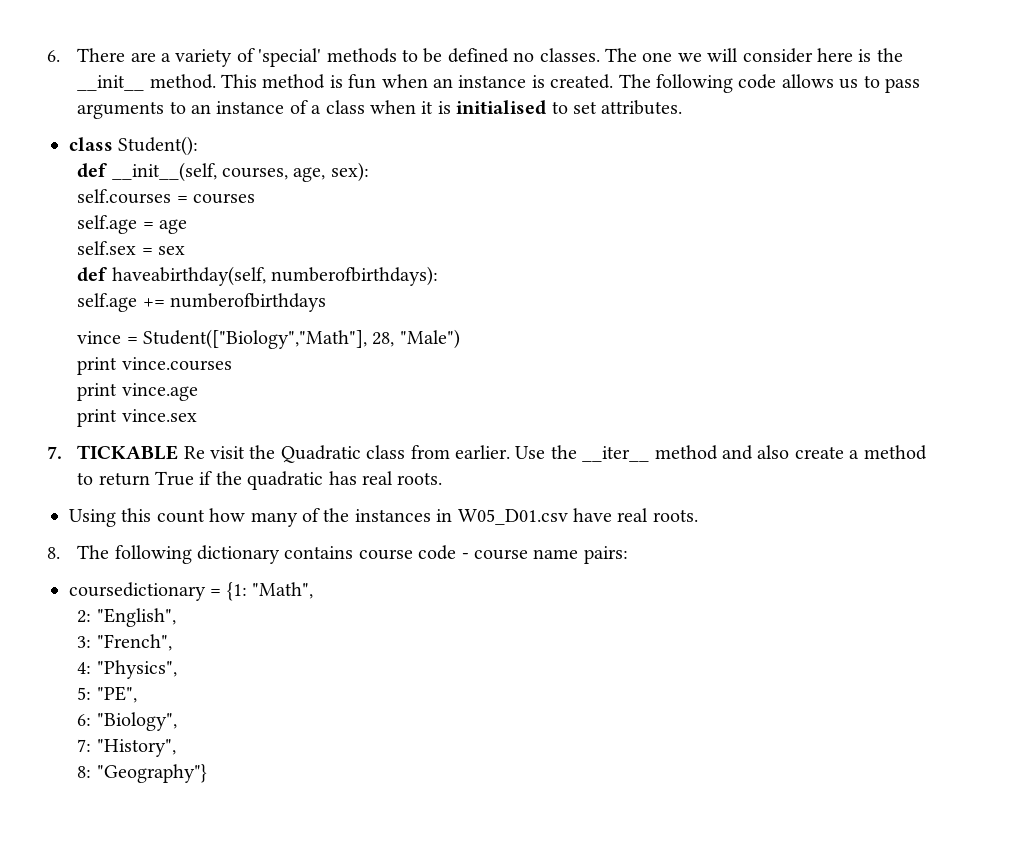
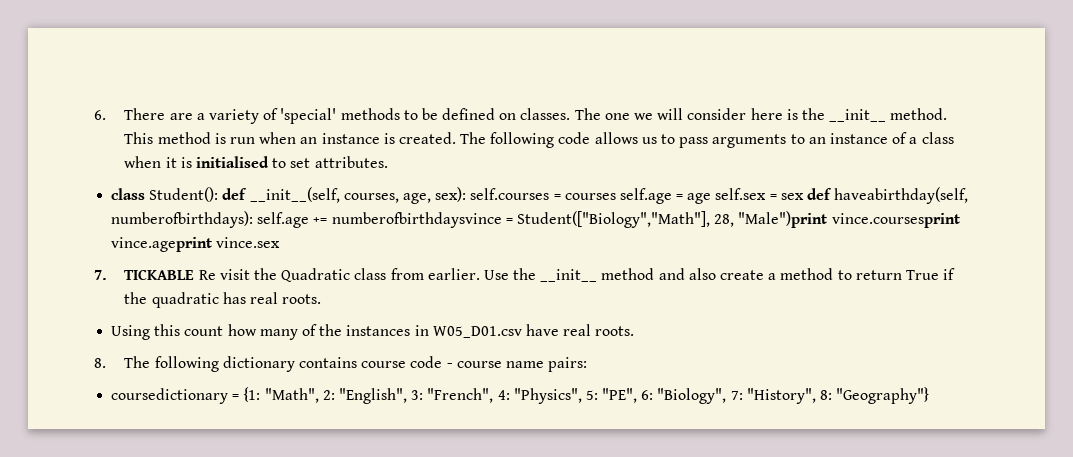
[513,52,535,62] no -> [499,113,517,120] on
[348,74,377,89] fun -> [230,137,256,144] run
(199, 146) // -> (219, 194) none
(369, 172) // -> (467, 194) none
(255, 198) // -> (616, 196) none
(187, 226) // -> (712, 198) none
(185, 250) // -> (804, 196) none
(438, 276) // -> (254, 219) none
[169,293,326,312] [77,331,122,344] numberofbirthdays // vince -> [331,212,502,228] numberofbirthdaysvince
[399,329,460,349] [77,357,232,375] [77,383,198,401] [77,409,118,427] "Male") // print vince.courses // print vince.age // print -> [738,211,960,228] [111,237,213,252] "Male")print vince.coursesprint vince.ageprint
[582,446,650,462] __iter__ -> [540,269,598,282] __init__
(314, 590) // -> (319, 395) none
(176, 617) // -> (407, 396) none
(172, 642) // -> (494, 395) none
(177, 669) // -> (582, 396) none
(137, 694) // -> (638, 395) none
(177, 721) // -> (727, 396) none
(176, 748) // -> (816, 396) none

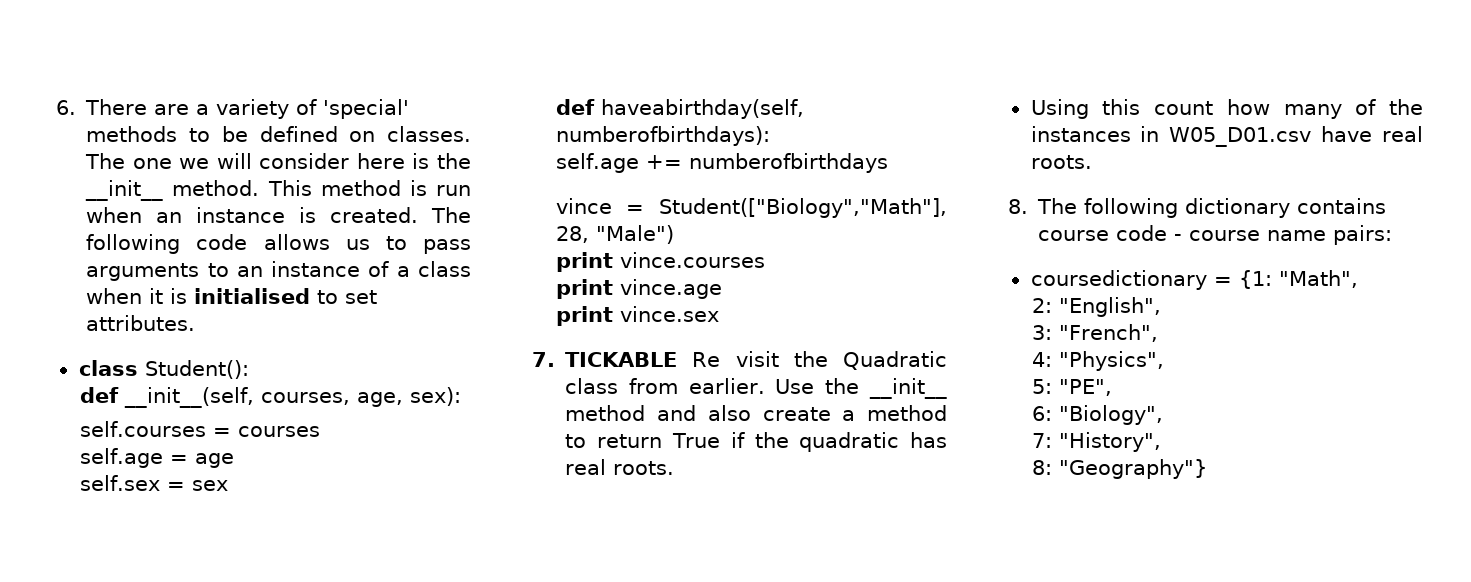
(219, 194) none -> (249, 369) //
(467, 194) none -> (461, 396) //
(616, 196) none -> (320, 431) //
(712, 198) none -> (234, 460) //
(804, 196) none -> (228, 485) //
(254, 219) none -> (770, 136) //
[331,212,502,228] numberofbirthdaysvince -> [688,153,888,173] [555,198,612,214] numberofbirthdays // vince
[738,211,960,228] [111,237,213,252] "Male")print vince.coursesprint vince.ageprint -> [595,225,674,244] [555,252,765,272] [555,279,722,299] [555,306,613,326] "Male") // print vince.courses // print vince.age // print
(319, 395) none -> (1358, 279) //
(407, 396) none -> (1161, 307) //
(494, 395) none -> (1158, 333) //
(582, 396) none -> (1164, 361) //
(638, 395) none -> (1112, 387) //
(727, 396) none -> (1163, 415) //
(816, 396) none -> (1161, 442) //

